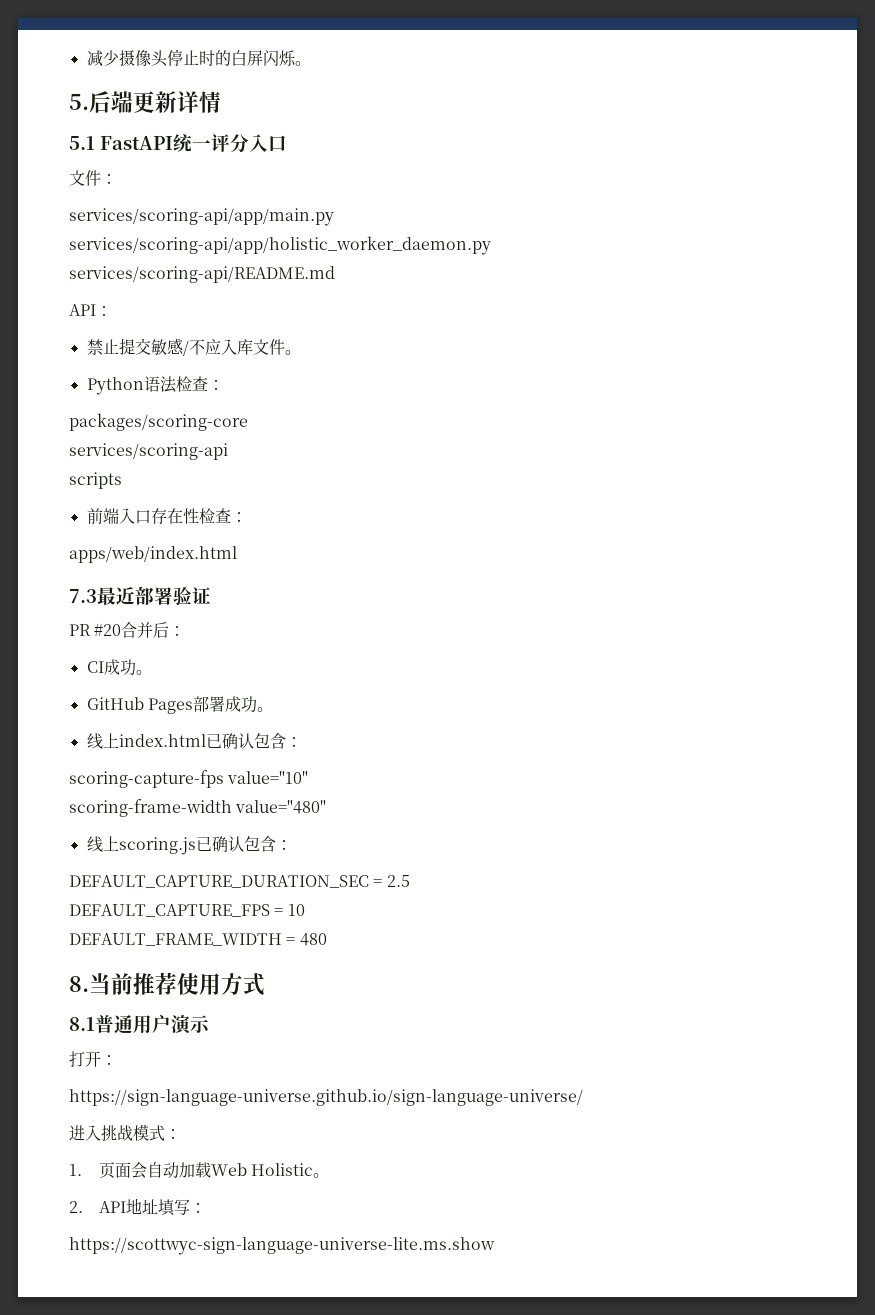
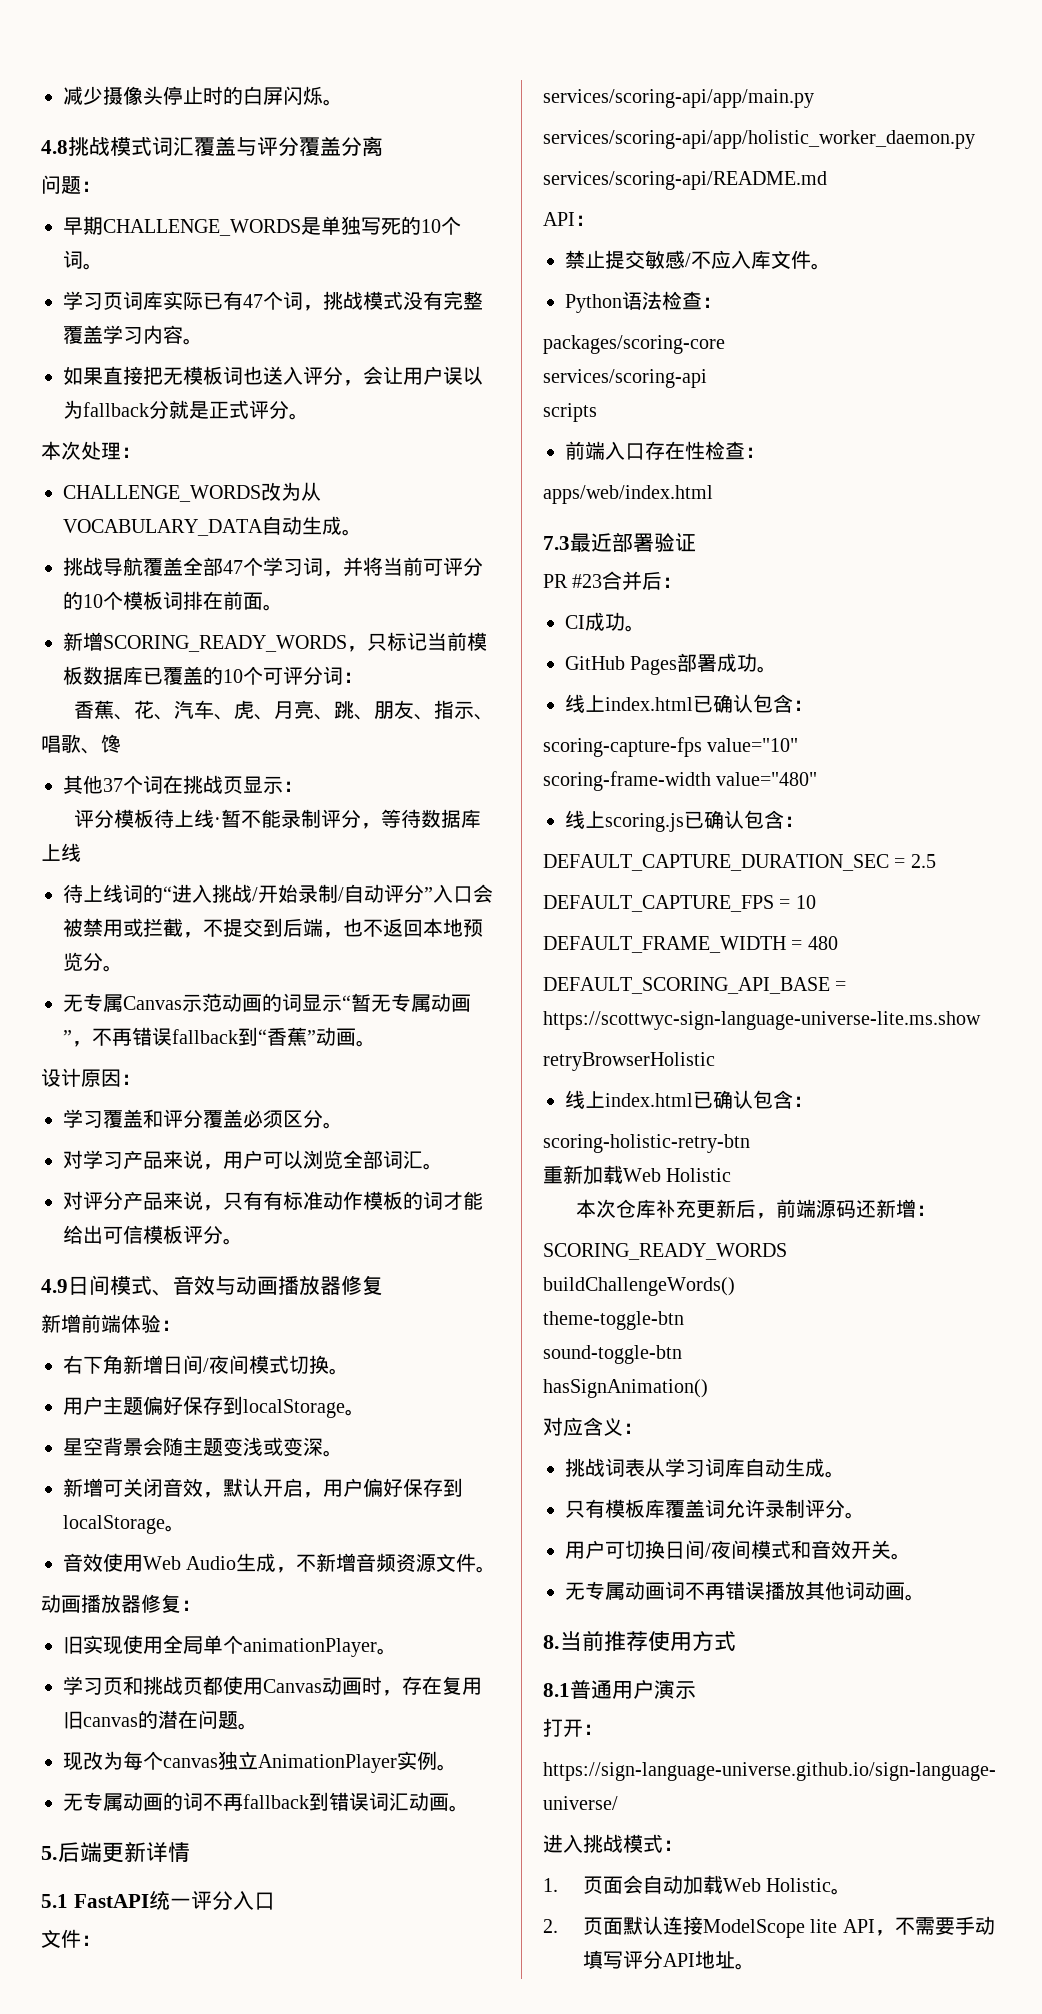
(311, 63) none -> [41,136,383,157] [41,175,101,194] [63,216,461,236] [63,250,103,270] [63,291,483,311] [63,325,203,345] [63,366,483,386] [63,400,309,420] [41,441,141,460] [63,482,321,502] [63,516,362,536] [63,557,483,577] [63,591,283,611] [63,632,487,652] [63,666,363,685] [73,700,494,720] [41,734,121,754] [63,775,303,794] [73,809,481,829] [41,843,81,862] [63,884,493,903] [63,918,483,938] [63,952,123,972] [63,993,471,1012] [63,1027,376,1047] [41,1068,141,1087] [63,1109,343,1129] [63,1150,443,1170] [63,1191,483,1211] [63,1225,243,1245] [41,1275,383,1296] [41,1314,181,1333] [63,1355,349,1375] [63,1396,365,1418] [63,1437,343,1457] [63,1478,463,1498] [63,1515,185,1534] [63,1553,497,1573] [41,1594,201,1613] [63,1635,397,1657] [63,1676,482,1696] [63,1710,258,1730] [63,1751,457,1773] [63,1792,469,1812] // 4.8挑战模式词汇覆盖与评分覆盖分离 // 问题： // 早期CHALLENGE_WORDS是单独写死的10个词。 // 学习页词库实际已有47个词，挑战模式没有完整覆盖学习内容。 // 如果直接把无模板词也送入评分，会让用户误以为fallback分就是正式评分。 // 本次处理： // CHALLENGE_WORDS改为从VOCABULARY_DATA自动生成。 // 挑战导航覆盖全部47个学习词，并将当前可评分的10个模板词排在前面。 // 新增SCORING_READY_WORDS，只标记当前模板数据库已覆盖的10个可评分词： // 香蕉、花、汽车、虎、月亮、跳、朋友、指示、唱歌、馋 // 其他37个词在挑战页显示： // 评分模板待上线·暂不能录制评分，等待数据库上线 // 待上线词的“进入挑战/开始录制/自动评分”入口会被禁用或拦截，不提交到后端，也不返回本地预览分。 // 无专属Canvas示范动画的词显示“暂无专属动画”，不再错误fallback到“香蕉”动画。 // 设计原因： // 学习覆盖和评分覆盖必须区分。 // 对学习产品来说，用户可以浏览全部词汇。 // 对评分产品来说，只有有标准动作模板的词才能给出可信模板评分。 // 4.9日间模式、音效与动画播放器修复 // 新增前端体验： // 右下角新增日间/夜间模式切换。 // 用户主题偏好保存到localStorage。 // 星空背景会随主题变浅或变深。 // 新增可关闭音效，默认开启，用户偏好保存到localStorage。 // 音效使用Web Audio生成，不新增音频资源文件。 // 动画播放器修复： // 旧实现使用全局单个animationPlayer。 // 学习页和挑战页都使用Canvas动画时，存在复用旧canvas的潜在问题。 // 现改为每个canvas独立AnimationPlayer实例。 // 无专属动画的词不再fallback到错误词汇动画。
[94,623,122,636] #20 -> [572,574,603,588] #23
(327, 939) none -> [543,977,847,994] [543,1011,981,1030] [543,1052,715,1071] [565,1090,813,1109] [543,1134,750,1153] [543,1165,732,1185] [575,1199,936,1219] [543,1243,787,1260] [543,1277,735,1296] [543,1311,684,1330] [543,1345,682,1364] [543,1379,708,1398] [543,1417,643,1436] [565,1458,845,1478] [565,1499,865,1519] [565,1540,911,1560] [565,1581,925,1601] // DEFAULT_SCORING_API_BASE = https://scottwyc-sign-language-universe-lite.ms.show // retryBrowserHolistic // 线上index.html已确认包含： // scoring-holistic-retry-btn // 重新加载Web Holistic // 本次仓库补充更新后，前端源码还新增： // SCORING_READY_WORDS // buildChallengeWords() // theme-toggle-btn // sound-toggle-btn // hasSignAnimation() // 对应含义： // 挑战词表从学习词库自动生成。 // 只有模板库覆盖词允许录制评分。 // 用户可切换日间/夜间模式和音效开关。 // 无专属动画词不再错误播放其他词动画。
[99,1198,207,1216] [69,1237,495,1255] API地址填写： // https://scottwyc-sign-language-universe-lite.ms.show -> [582,1916,995,1938] [582,1950,755,1970] 页面默认连接ModelScope lite API，不需要手动填写评分API地址。

